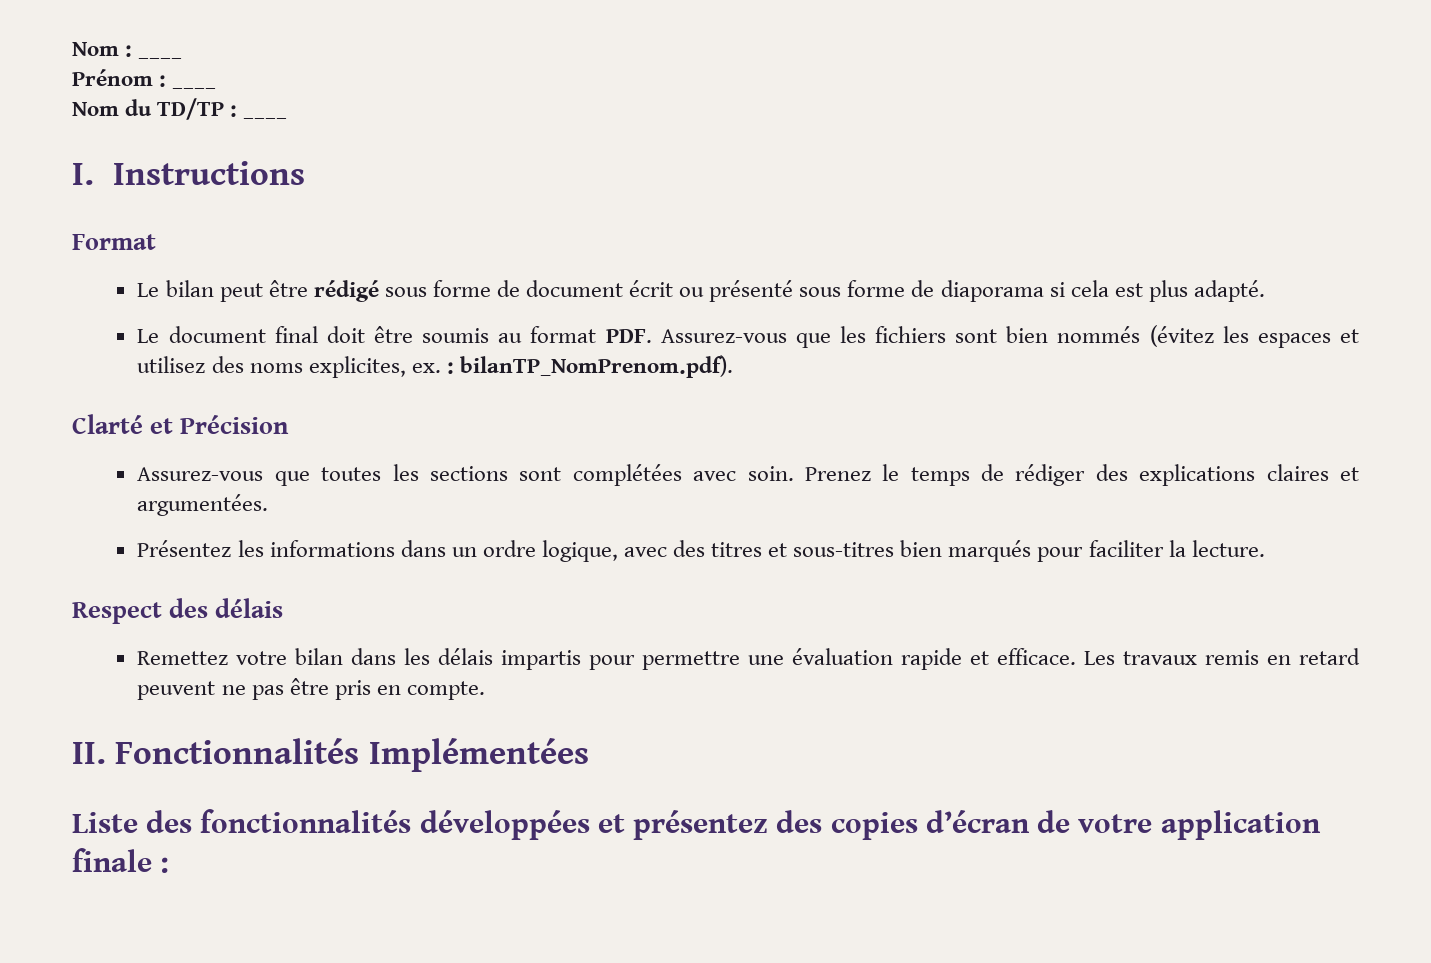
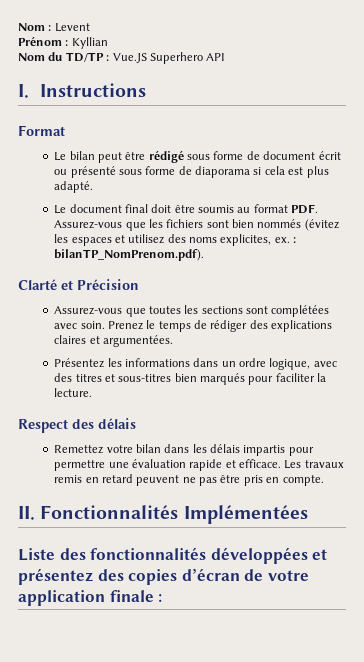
[138,56,183,59] ____ -> [54,23,90,32] Levent
[172,86,217,89] ____ -> [71,37,108,49] Kyllian
[243,116,288,119] ____ -> [112,52,226,64] Vue.JS Superhero API

